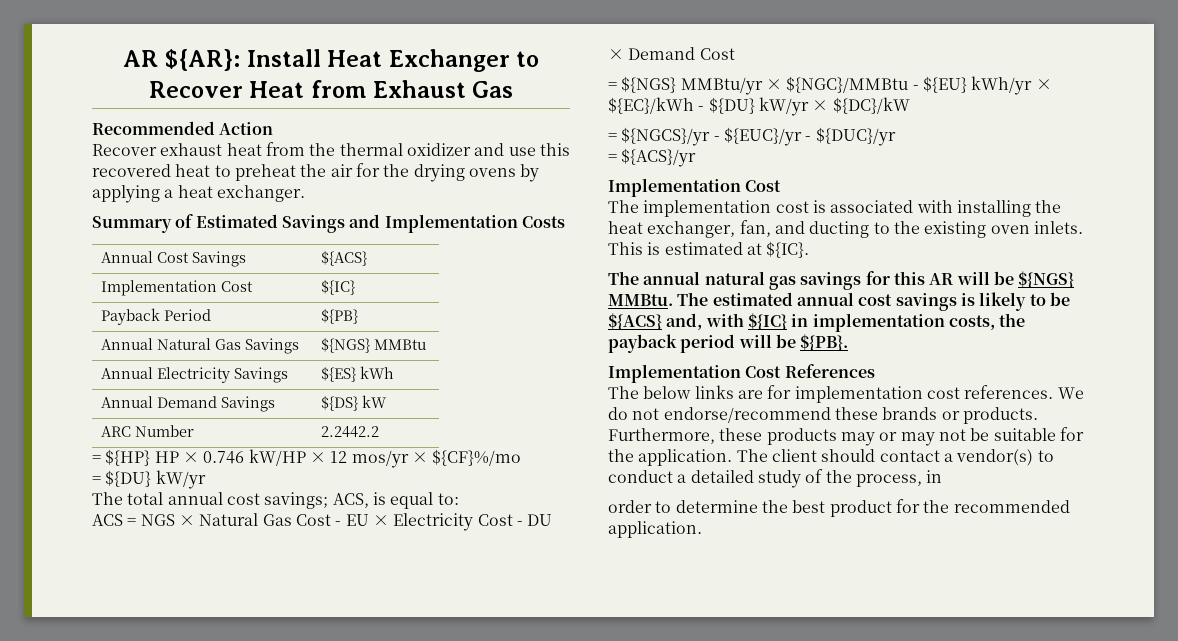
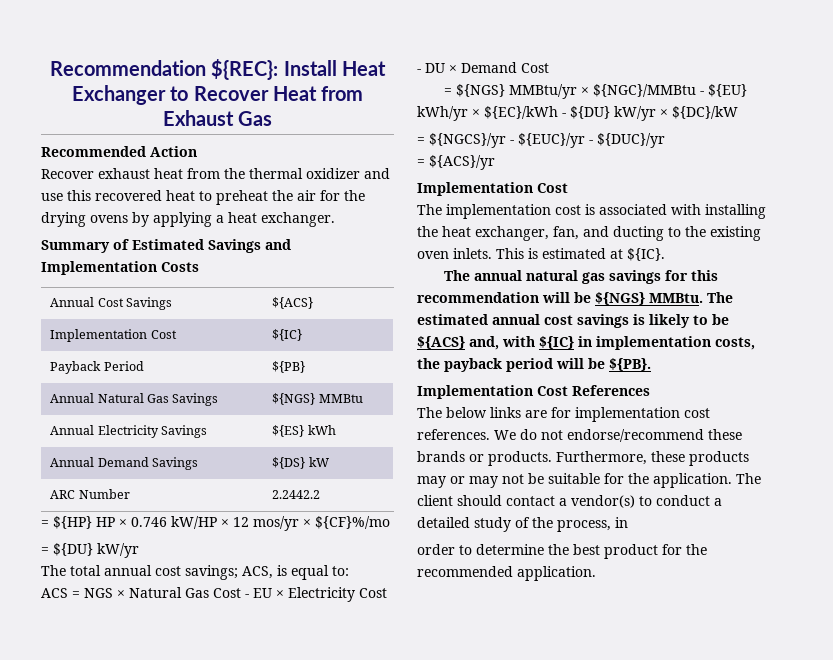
[122,49,241,71] AR ${AR}: -> [50,59,279,80] Recommendation ${REC}:
[929,273,954,285] AR -> [417,292,539,303] recommendation

